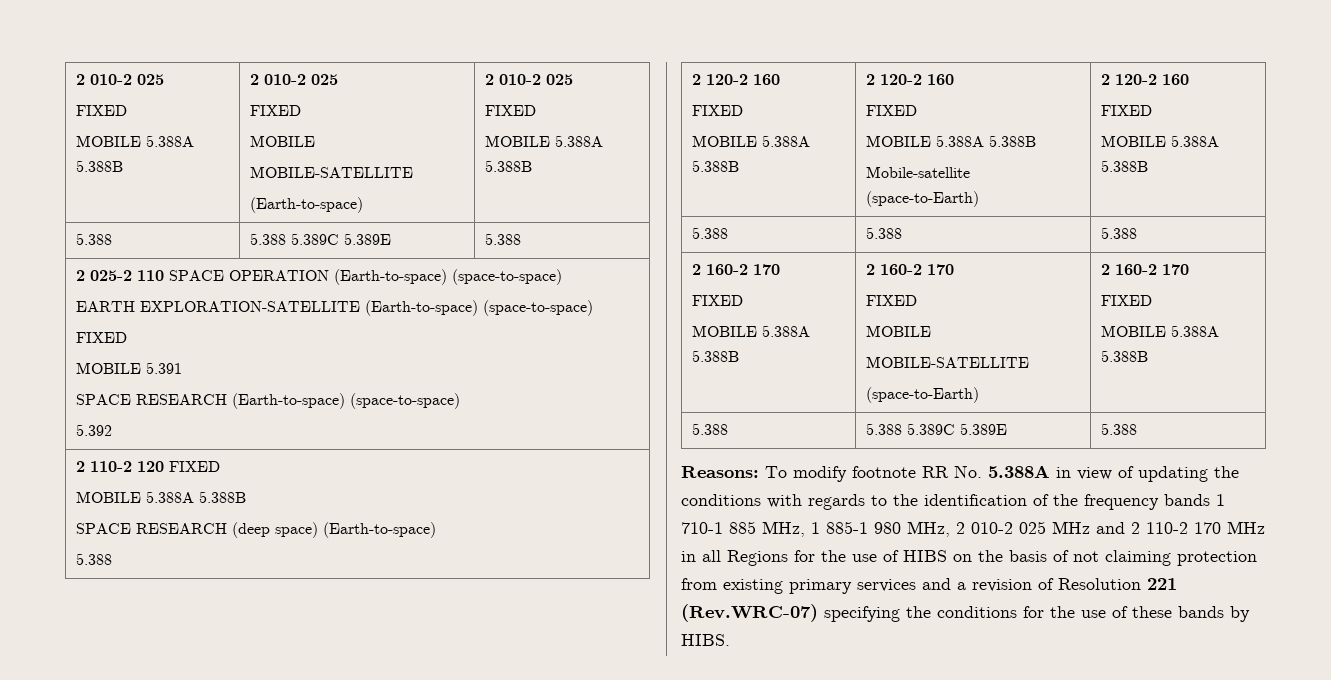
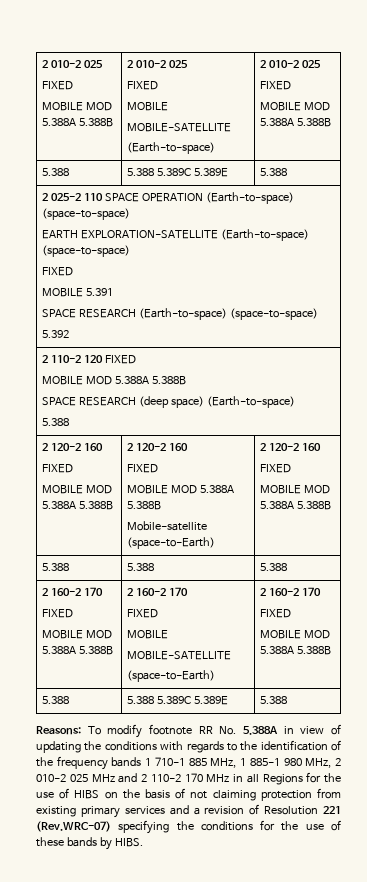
[75,74,164,85] [75,105,127,116] [75,135,141,147] 2 010-2 025 // FIXED // MOBILE -> [41,60,103,68] [41,81,73,90] [41,102,112,111] 2 010-2 025 // FIXED // MOBILE MOD
(550, 141) none -> [303,102,330,111] MOD
(141, 497) none -> [85,376,112,385] MOD
(757, 141) none -> [85,485,112,494] MOD
(931, 141) none -> [170,485,197,494] MOD
(1166, 141) none -> [303,485,330,494] MOD
(757, 331) none -> [85,630,112,639] MOD
(1166, 331) none -> [303,630,330,639] MOD

